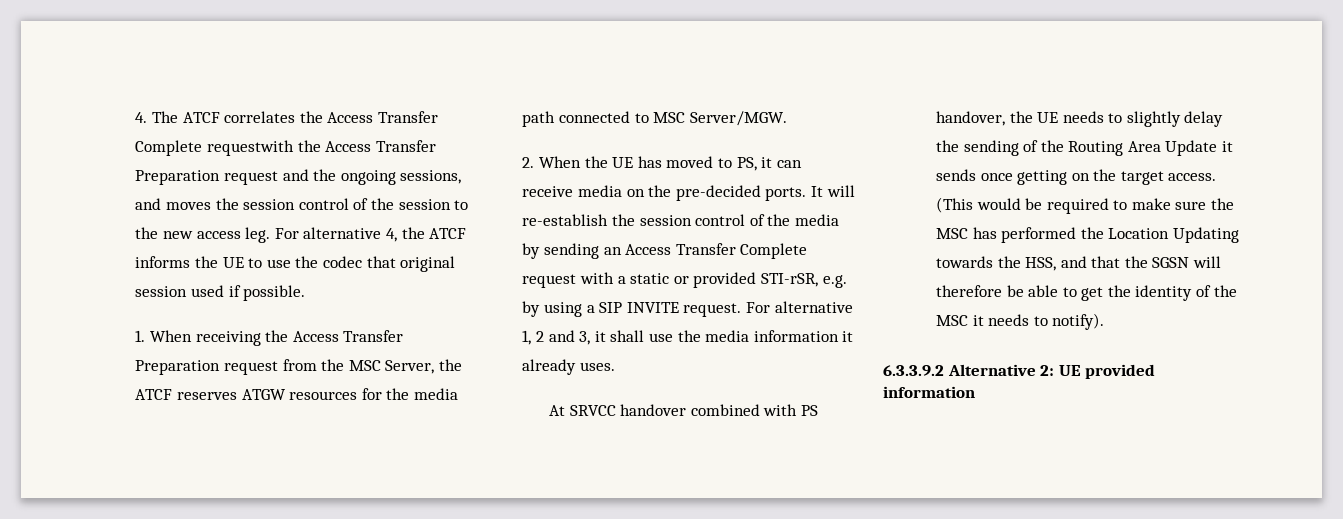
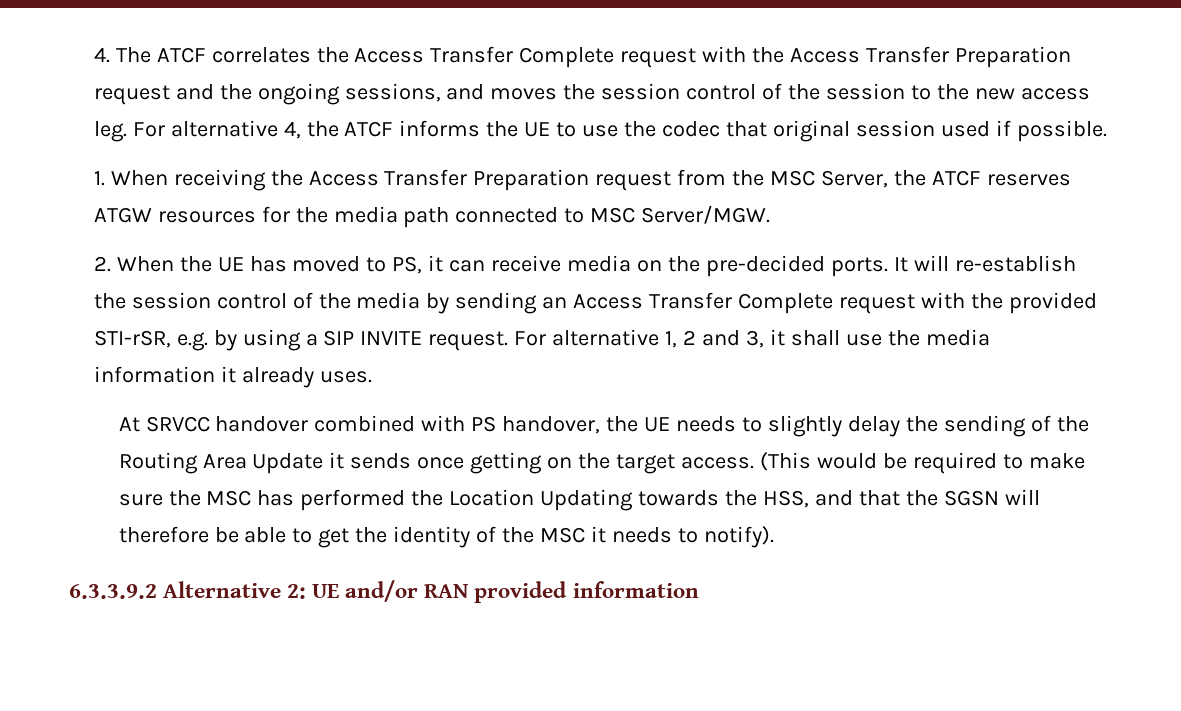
[207,140,295,156] requestwith -> [620,46,747,68] request with
[617,273,689,284] a static or -> [970,293,1003,309] the
(1081, 370) none -> [345,580,469,602] and/or RAN

